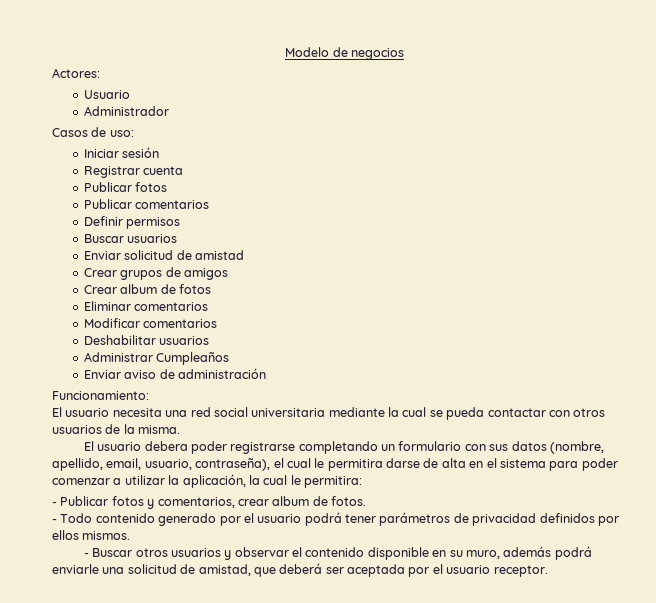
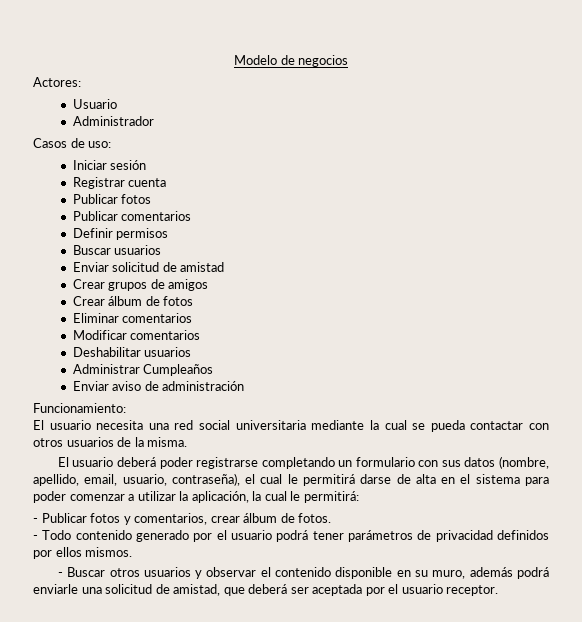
[120,284,158,294] album -> [108,296,143,306] álbum
[144,441,188,451] debera -> [117,457,157,467] deberá
[327,459,383,471] permitira -> [302,474,355,486] permitirá
[304,476,362,488] permitira: -> [303,491,359,503] permitirá:
[272,496,310,506] album -> [243,513,278,523] álbum

